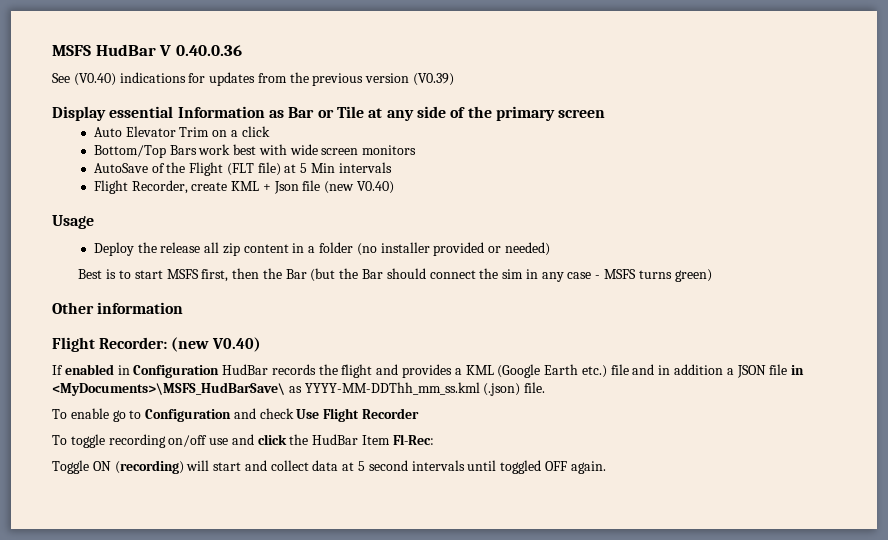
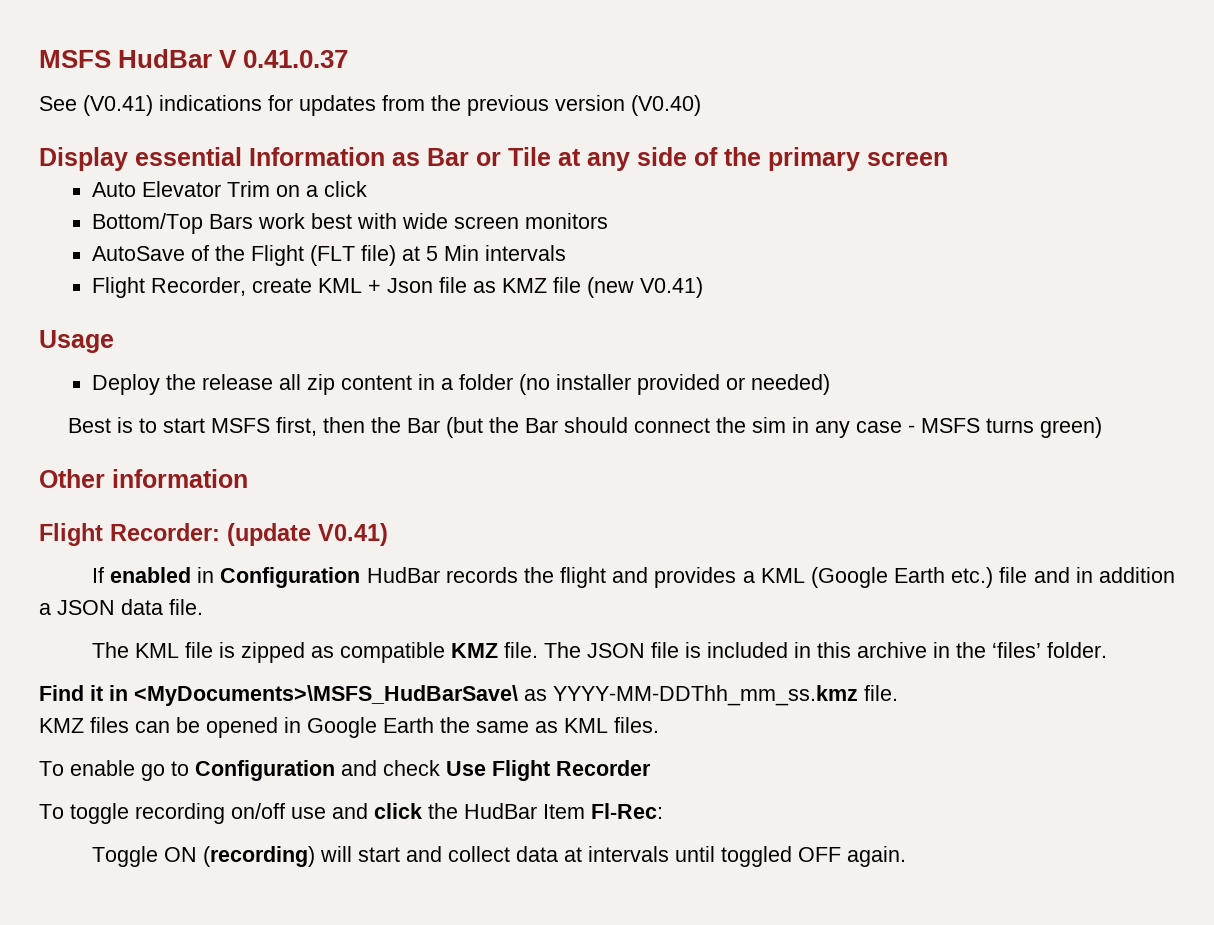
[175,45,242,56] 0.40.0.36 -> [243,50,349,68] 0.41.0.37
[73,73,116,86] (V0.40) -> [83,95,153,116] (V0.41)
[413,73,455,86] (V0.39) -> [631,95,701,116] (V0.40)
[324,181,395,194] (new V0.40) -> [473,277,704,298] as KMZ file (new V0.41)
[171,337,261,352] (new V0.40) -> [227,523,388,546] (update V0.41)
[769,364,788,375] file -> [121,599,203,615] [91,642,1107,663] [39,685,103,701] data file. // The KML file is zipped as compatible KMZ file. The JSON file is included in this archive in the ‘files’ folder. // Find it
[304,382,546,396] YYYY-MM-DDThh_mm_ss.kml (.json) file. -> [553,685,898,706] [39,717,659,738] YYYY-MM-DDThh_mm_ss.kmz file. // KMZ files can be opened in Google Earth the same as KML files.
[358,460,408,471] 5 second -> (582, 854) none

